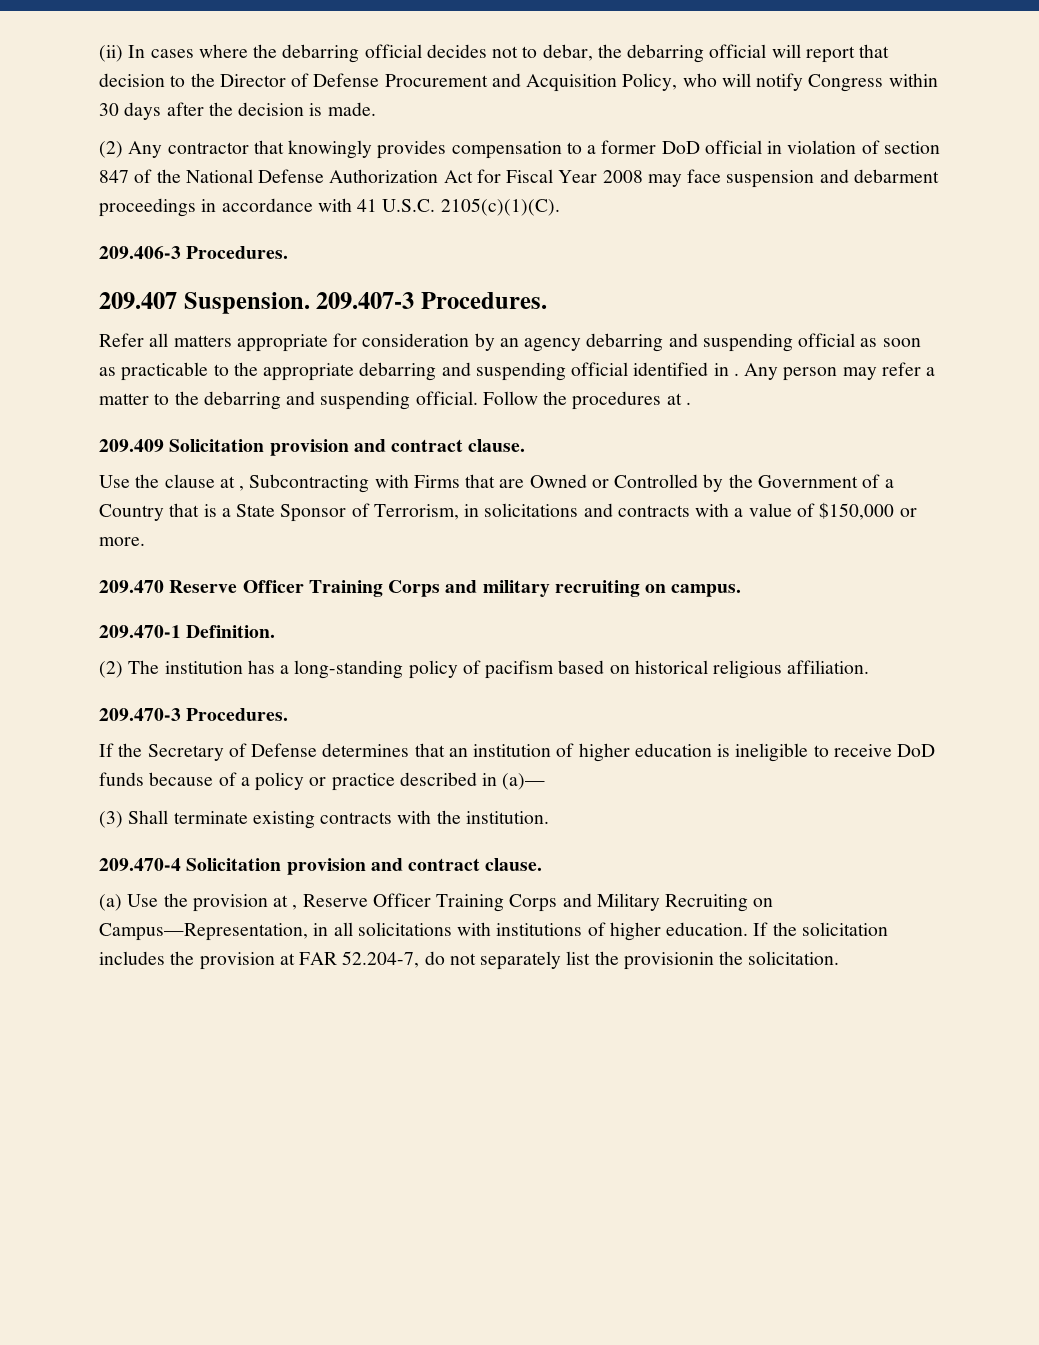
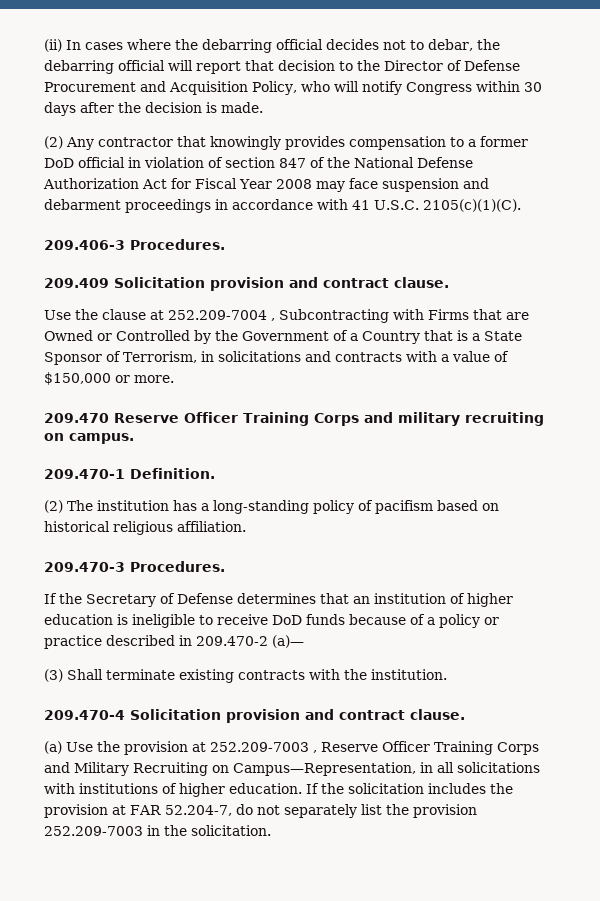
[99,292,547,314] [99,333,921,352] [99,362,936,381] [99,391,691,410] // 209.407 Suspension. 209.407-3 Procedures. // Refer all matters appropriate for consideration by an agency debarring and suspending official as soon as practicable to the appropriate debarring and suspending official identified in . Any person may refer a matter to the debarring and suspending official. Follow the procedures at . -> (225, 244) none
(235, 482) none -> [168,310,267,320] 252.209-7004
(498, 779) none -> [196,636,268,646] 209.470-2
(289, 901) none -> [210,742,309,752] 252.209-7003
[623,952,714,970] provisionin -> [412,804,477,818] [44,825,160,836] provision 252.209-7003 in

